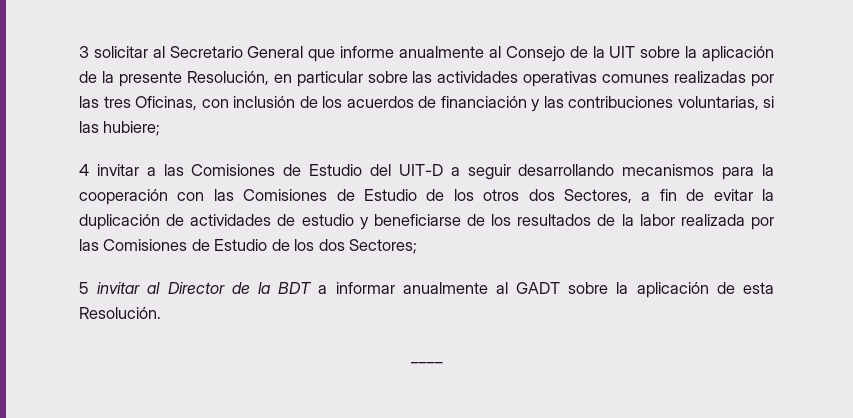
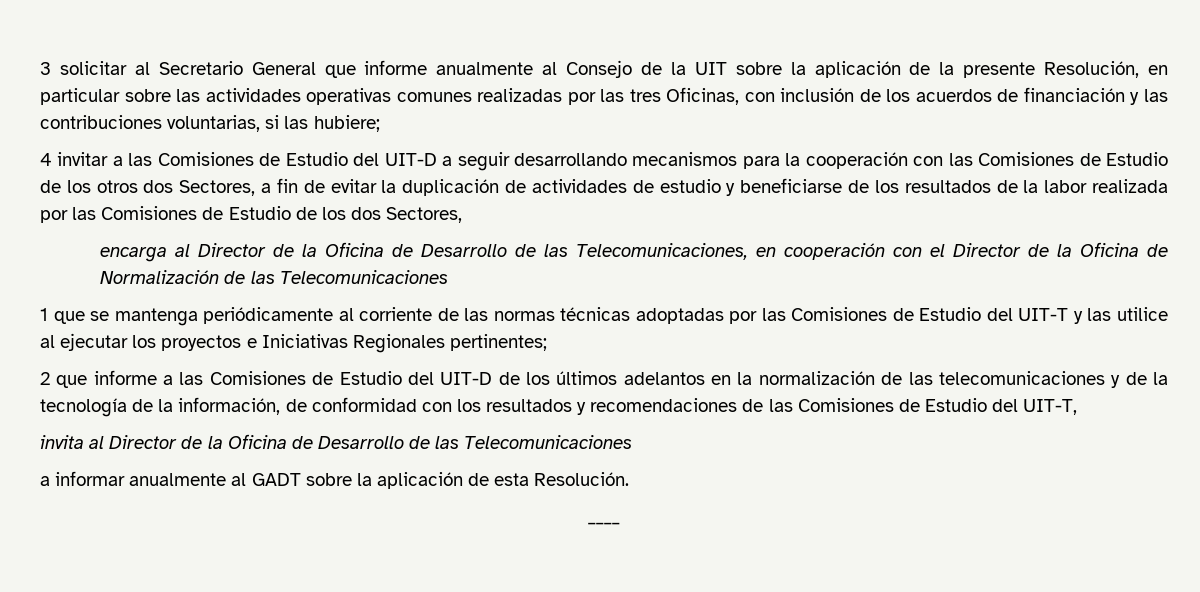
[349,239,418,254] [79,282,312,294] Sectores; // 5 invitar al Director de la BDT -> [386,207,463,223] [100,242,1168,262] [100,270,448,284] [40,307,1169,326] [40,333,547,353] [40,370,1168,388] [40,397,1078,417] [40,434,633,449] Sectores, // encarga al Director de la Oficina de Desarrollo de las Telecomunicaciones, en cooperación con el Director de la Oficina de Normalización de las Telecomunicaciones // 1 que se mantenga periódicamente al corriente de las normas técnicas adoptadas por las Comisiones de Estudio del UIT-T y las utilice al ejecutar los proyectos e Iniciativas Regionales pertinentes; // 2 que informe a las Comisiones de Estudio del UIT-D de los últimos adelantos en la normalización de las telecomunicaciones y de la tecnología de la información, de conformidad con los resultados y recomendaciones de las Comisiones de Estudio del UIT-T, // invita al Director de la Oficina de Desarrollo de las Telecomunicaciones //

